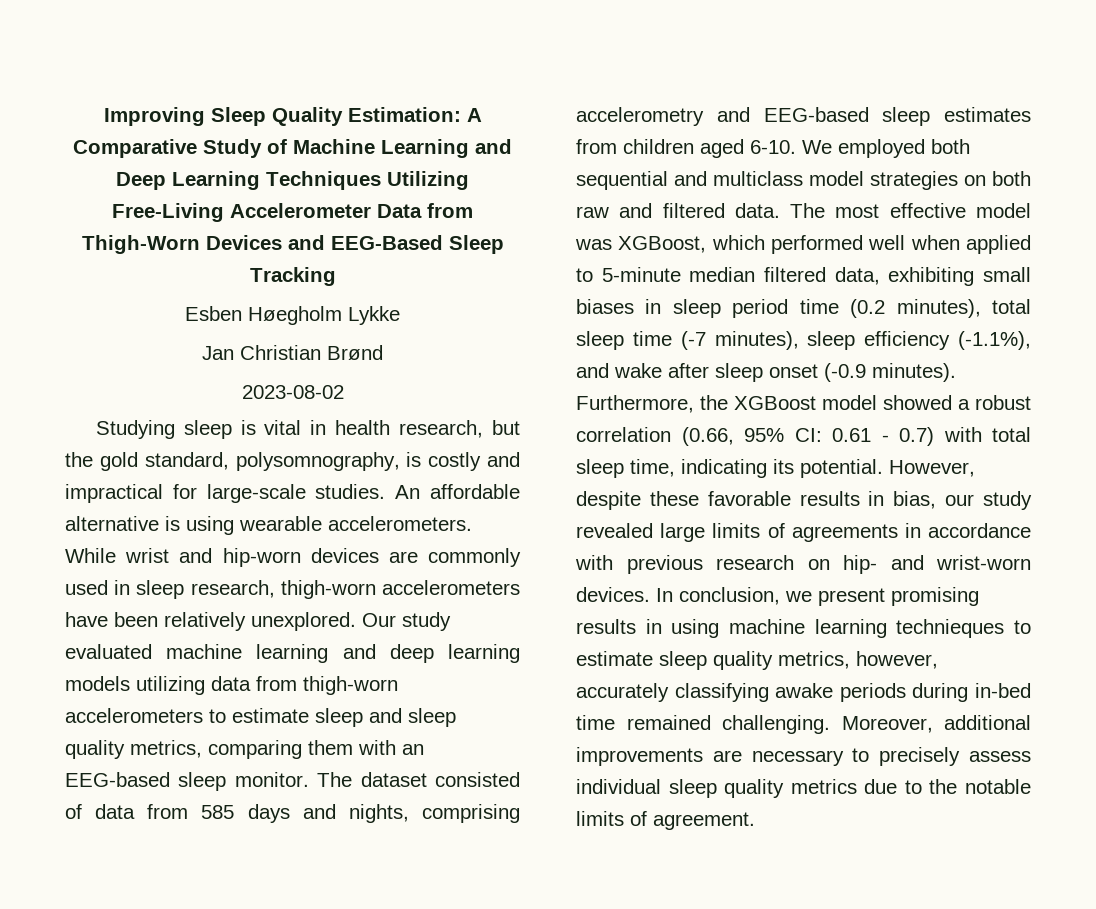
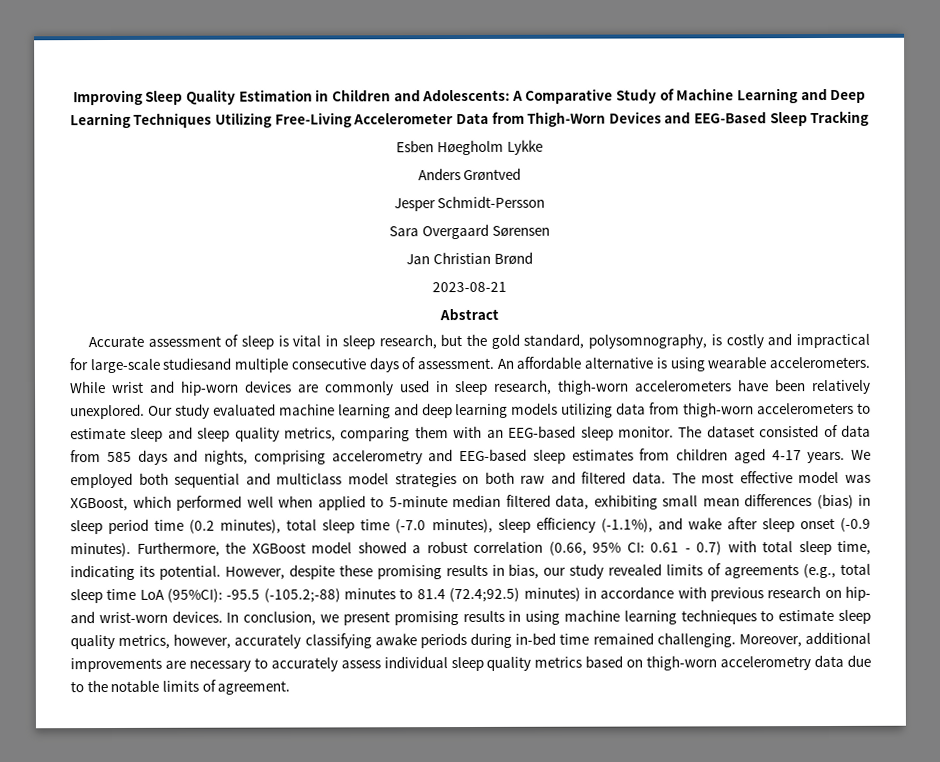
[347,107,461,122] Estimation: -> [238,88,511,102] Estimation in Children and Adolescents:
[202,345,383,360] [241,385,344,399] [95,420,175,439] Jan Christian Brønd // 2023-08-02 // Studying -> [417,167,522,182] [393,195,546,212] [389,223,550,240] [406,251,533,265] [432,281,507,293] [439,307,499,321] [87,334,239,348] Anders Grøntved // Jesper Schmidt-Persson // Sara Overgaard Sørensen // Jan Christian Brønd // 2023-08-21 // Abstract // Accurate assessment of
[335,420,391,435] health -> [341,335,375,350] sleep
[315,484,386,499] studies. -> [162,357,495,373] studiesand multiple consecutive days of assessment.
[750,140,796,154] 6-10. -> [771,450,846,464] 4-17 years.
[576,299,634,314] biases -> [702,493,854,510] mean differences (bias)
[680,331,706,350] (-7 -> [395,519,427,534] (-7.0
[707,491,791,506] favorable -> [376,565,442,580] promising
[660,523,706,542] large -> (663, 569) none
(898, 533) none -> [803,563,872,579] [70,587,581,604] (e.g., total sleep time LoA (95%CI): -95.5 (-105.2;-88) minutes to 81.4 (72.4;92.5) minutes)
[879,747,961,766] precisely -> [270,657,338,672] accurately
(857, 786) none -> [585,654,845,671] based on thigh-worn accelerometry data

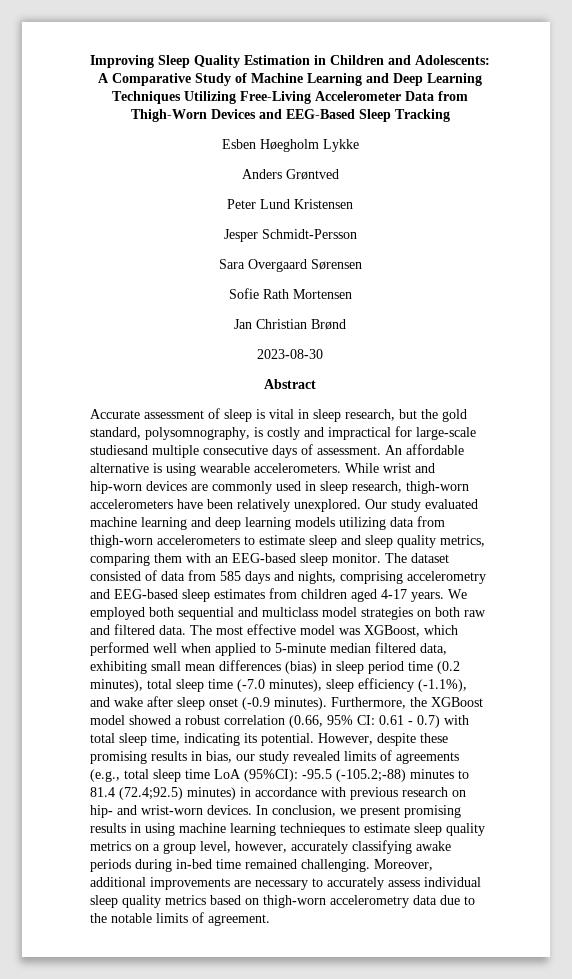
(522, 174) none -> [227,199,353,209] // Peter Lund Kristensen
(550, 231) none -> [228,288,352,299] // Sofie Rath Mortensen
[432,281,507,293] 2023-08-21 -> [257,349,323,359] 2023-08-30
[118,634,171,649] metrics, -> [90,841,231,854] metrics on a group level,

